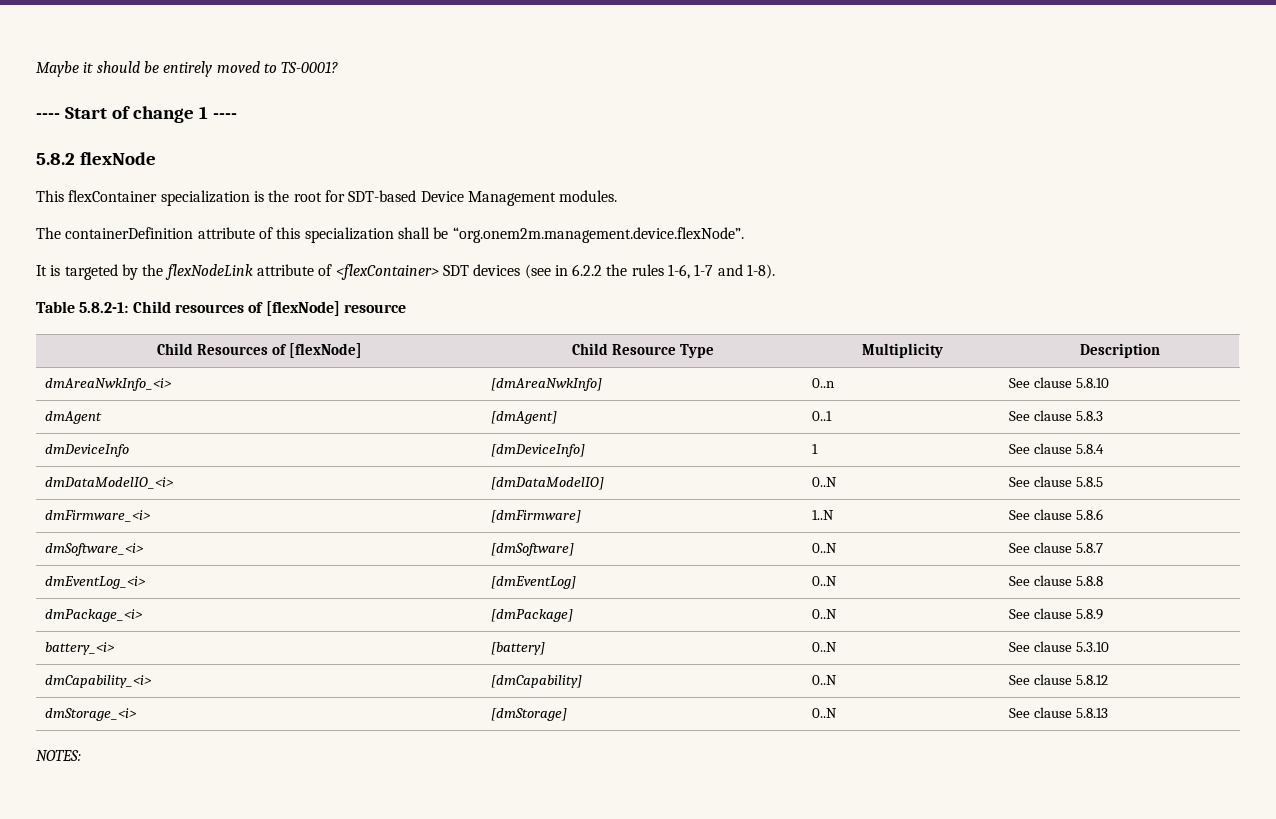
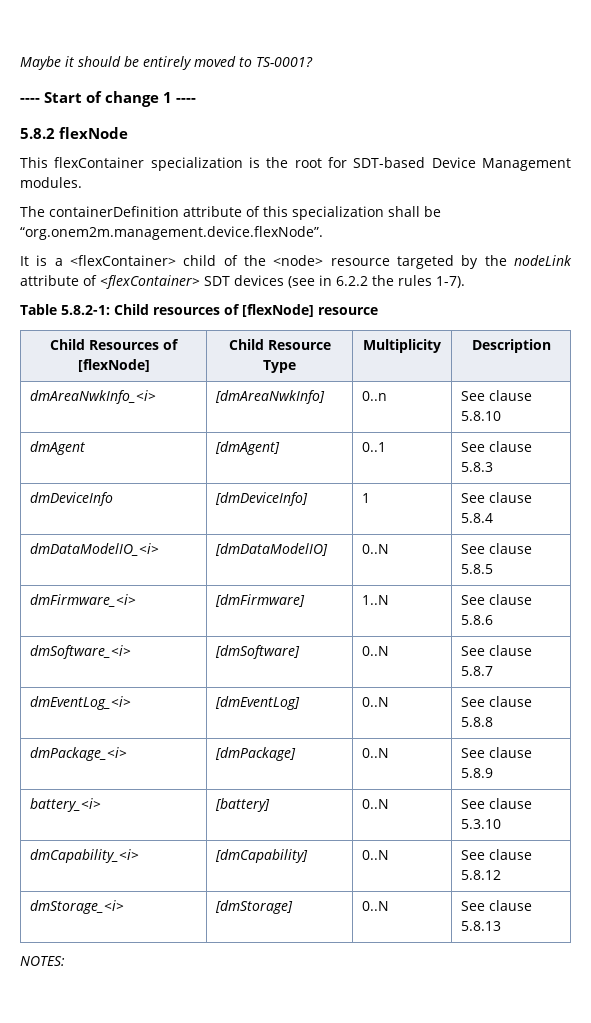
(61, 270) none -> [54,255,390,266] a <flexContainer> child of the <node> resource
[164,264,253,280] flexNodeLink -> [514,255,572,266] nodeLink
[668,264,776,279] 1-6, 1-7 and 1-8). -> [436,276,465,288] 1-7).

